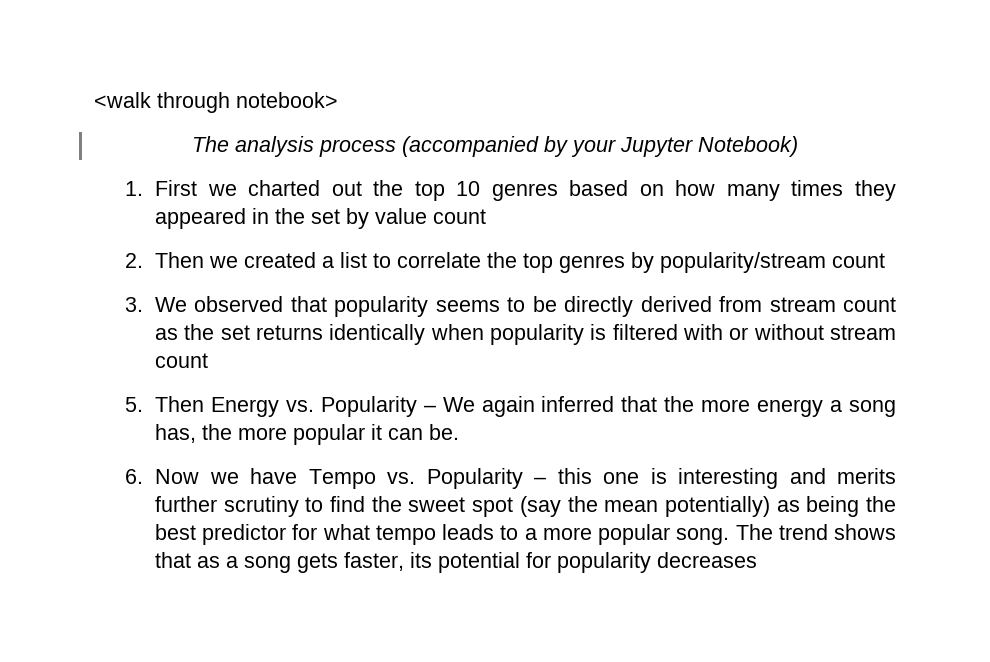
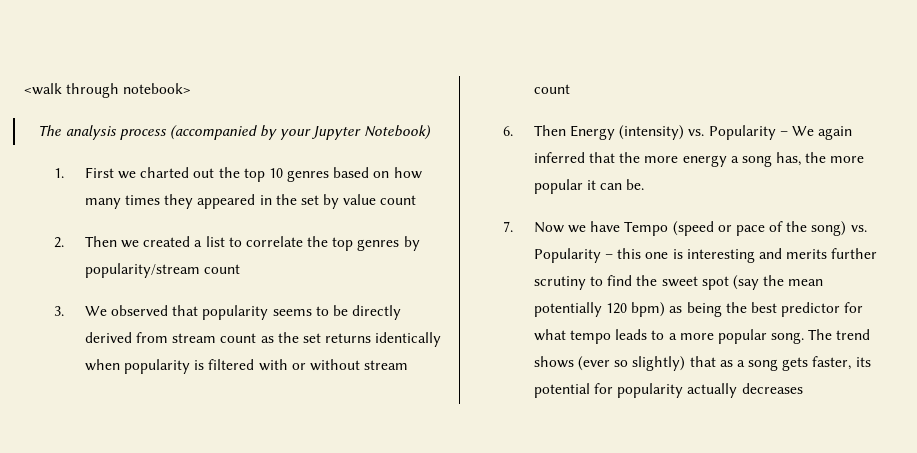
[124,397,143,412] 5. -> [503,126,514,136] 6.
(279, 407) none -> [619,125,685,140] (intensity)
[124,469,143,484] 6. -> [503,221,514,232] 7.
(376, 479) none -> [672,221,847,236] (speed or pace of the song)
[664,496,770,517] potentially) -> [533,302,666,317] potentially 120 bpm)
(896, 532) none -> [577,356,686,371] (ever so slightly)
(651, 562) none -> [687,383,738,398] actually

